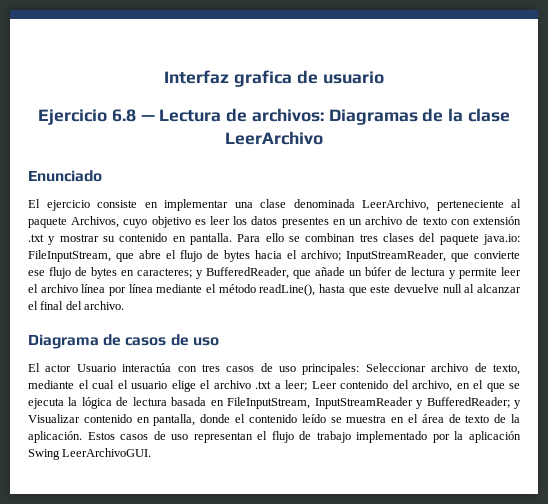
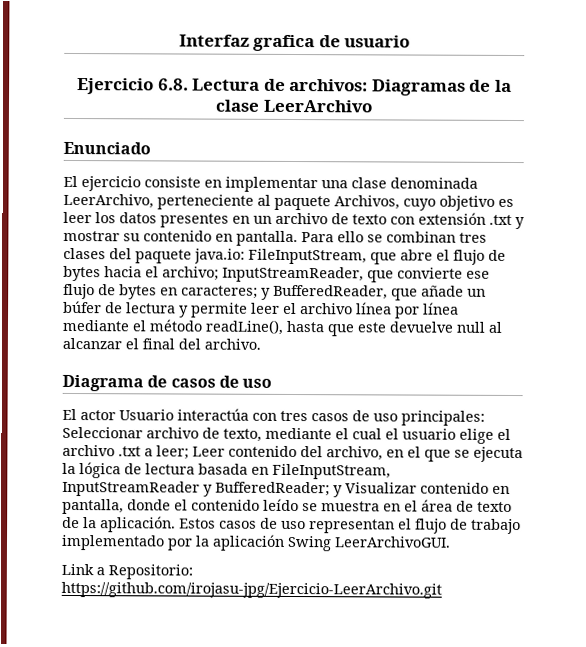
[111,109,155,122] 6.8 — -> [157,78,189,91] 6.8.
(152, 452) none -> [61,563,193,580] [61,581,442,599] // Link a Repositorio: https://github.com/irojasu-jpg/Ejercicio-LeerArchivo.git

